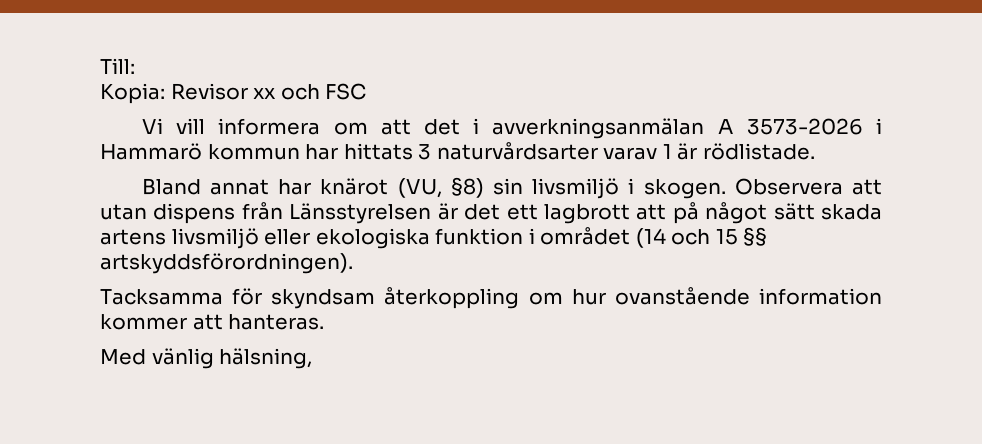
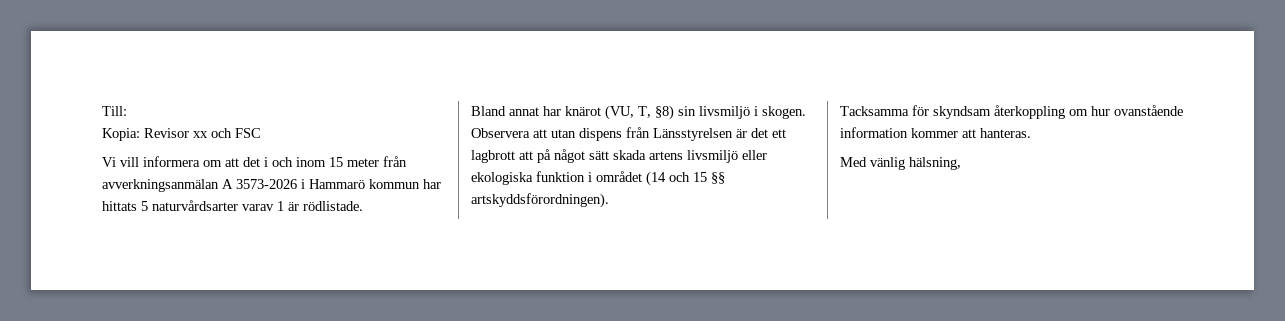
(480, 126) none -> [272,156,407,167] och inom 15 meter från
[418,144,432,160] 3 -> [141,201,148,211] 5
(442, 188) none -> [638,106,651,118] T,

